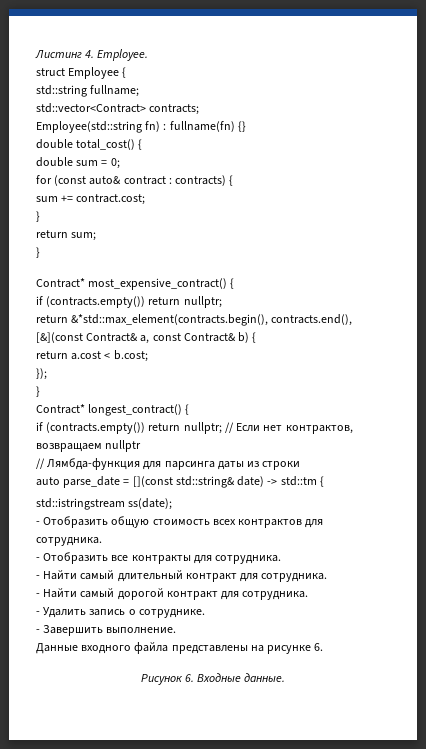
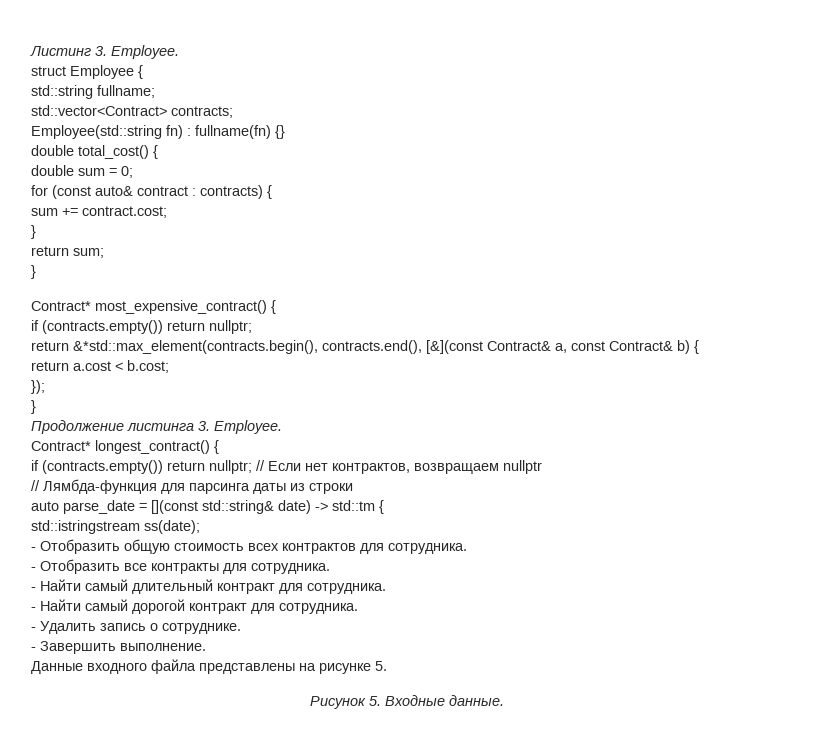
[85,50,95,58] 4. -> [95,46,107,56] 3.
(40, 391) none -> [31,420,282,434] // Продолжение листинга 3. Employee.
[314,643,324,651] 6. -> [375,661,387,671] 5.
[184,674,194,682] 6. -> [368,696,381,706] 5.

